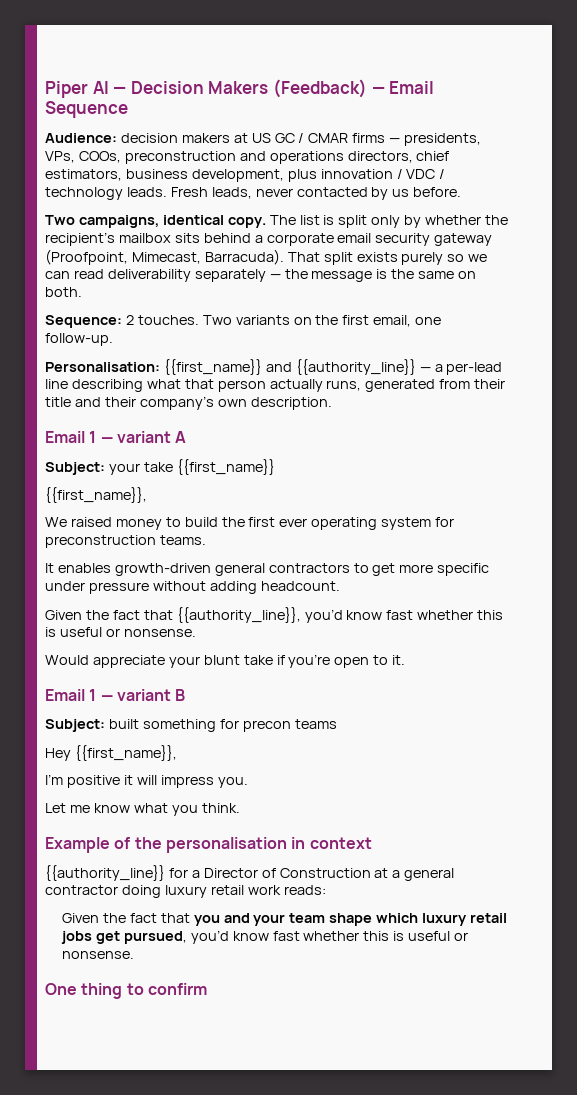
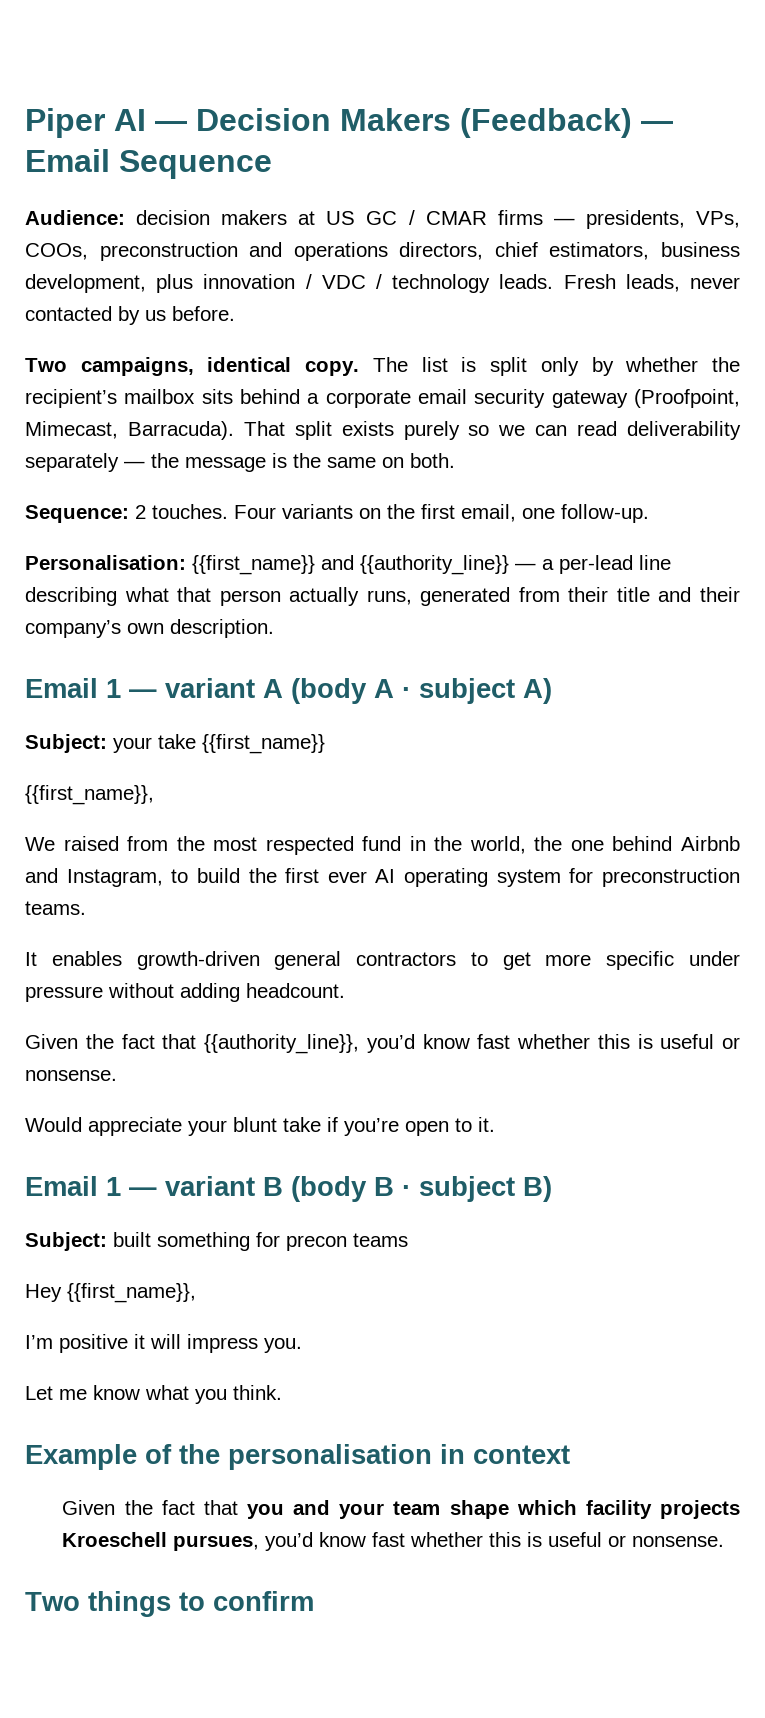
[202,315,232,325] Two -> [234,505,276,519] Four
(187, 437) none -> [291,678,552,704] (body A · subject A)
[115,519,162,530] money -> [127,836,741,855] [25,868,163,887] from the most respected fund in the world, the one behind Airbnb and Instagram,
(308, 522) none -> [375,869,396,883] AI
(186, 695) none -> [291,1176,552,1202] (body B · subject B)
[45,865,455,881] [45,885,326,898] // {{authority_line}} for a Director of Construction at a general contractor doing luxury retail work reads: -> (570, 1454) none
[422,913,508,926] [60,930,469,944] [61,951,134,959] [45,983,123,999] luxury retail jobs get pursued, you’d know fast whether this is useful or nonsense. // One thing -> [585,1500,740,1519] [62,1532,725,1551] [25,1591,171,1617] facility projects Kroeschell pursues, you’d know fast whether this is useful or nonsense. // Two things

